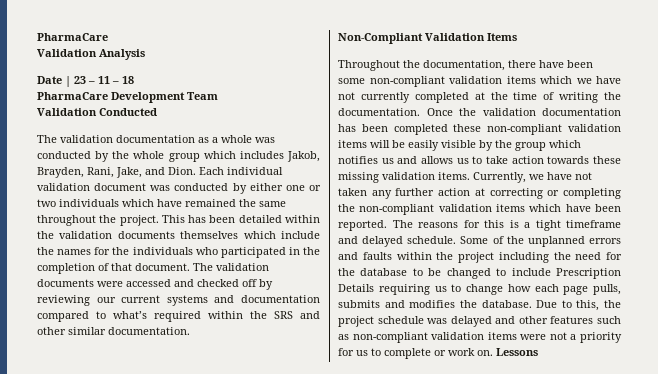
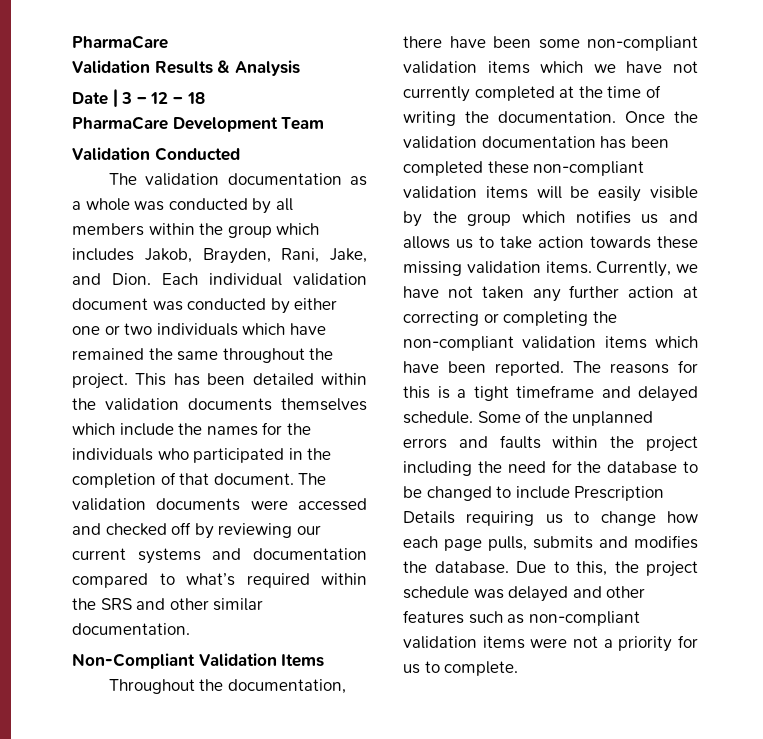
(97, 53) none -> [154,60,231,74] Results &
[74,76,110,84] 23 – 11 -> [121,92,169,104] 3 – 12
[112,151,165,159] the whole -> [275,198,293,211] [72,223,224,236] all members within the
[384,348,538,359] complete or work on. Lessons -> [444,661,519,676] complete.

